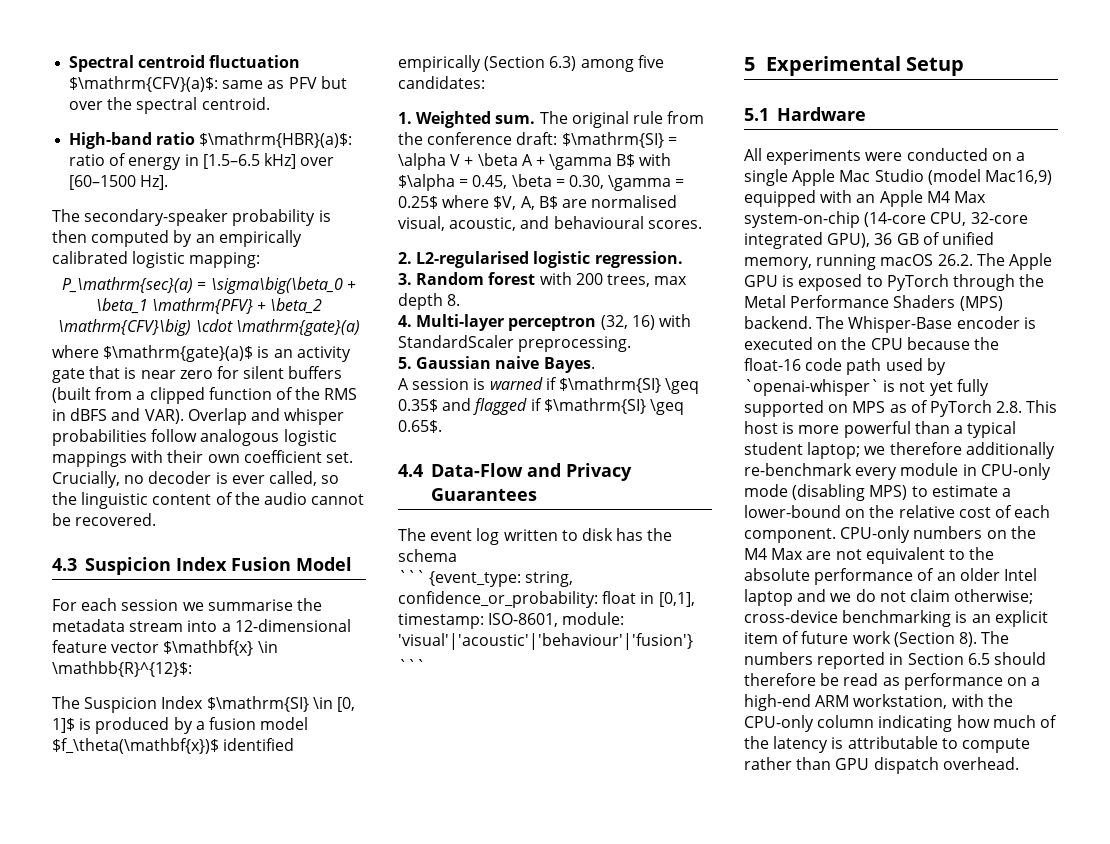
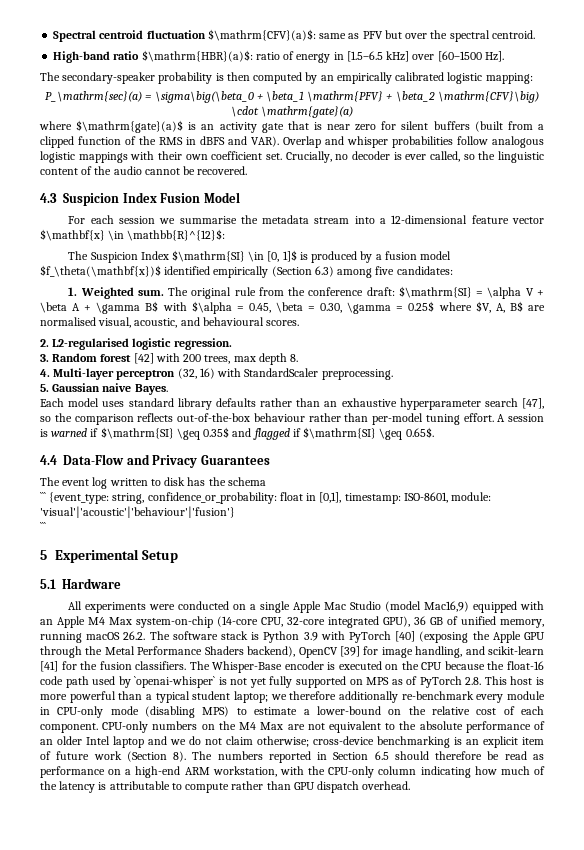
(536, 278) none -> [133,353,154,364] [42]
(595, 365) none -> [40,398,544,410] [40,413,494,425] Each model uses standard library defaults rather than an exhaustive hyperparameter search [47], so the comparison reflects out-of-the-box behaviour rather than per-model tuning effort.
[1008,253,1052,270] [744,274,949,291] Apple GPU is exposed to PyTorch -> [172,631,545,643] software stack is Python 3.9 with PyTorch [40] (exposing the Apple GPU
[959,296,1003,311] [744,316,812,329] (MPS) backend. -> [247,646,545,658] [40,661,187,672] backend), OpenCV [39] for image handling, and scikit-learn [41] for the fusion classifiers.

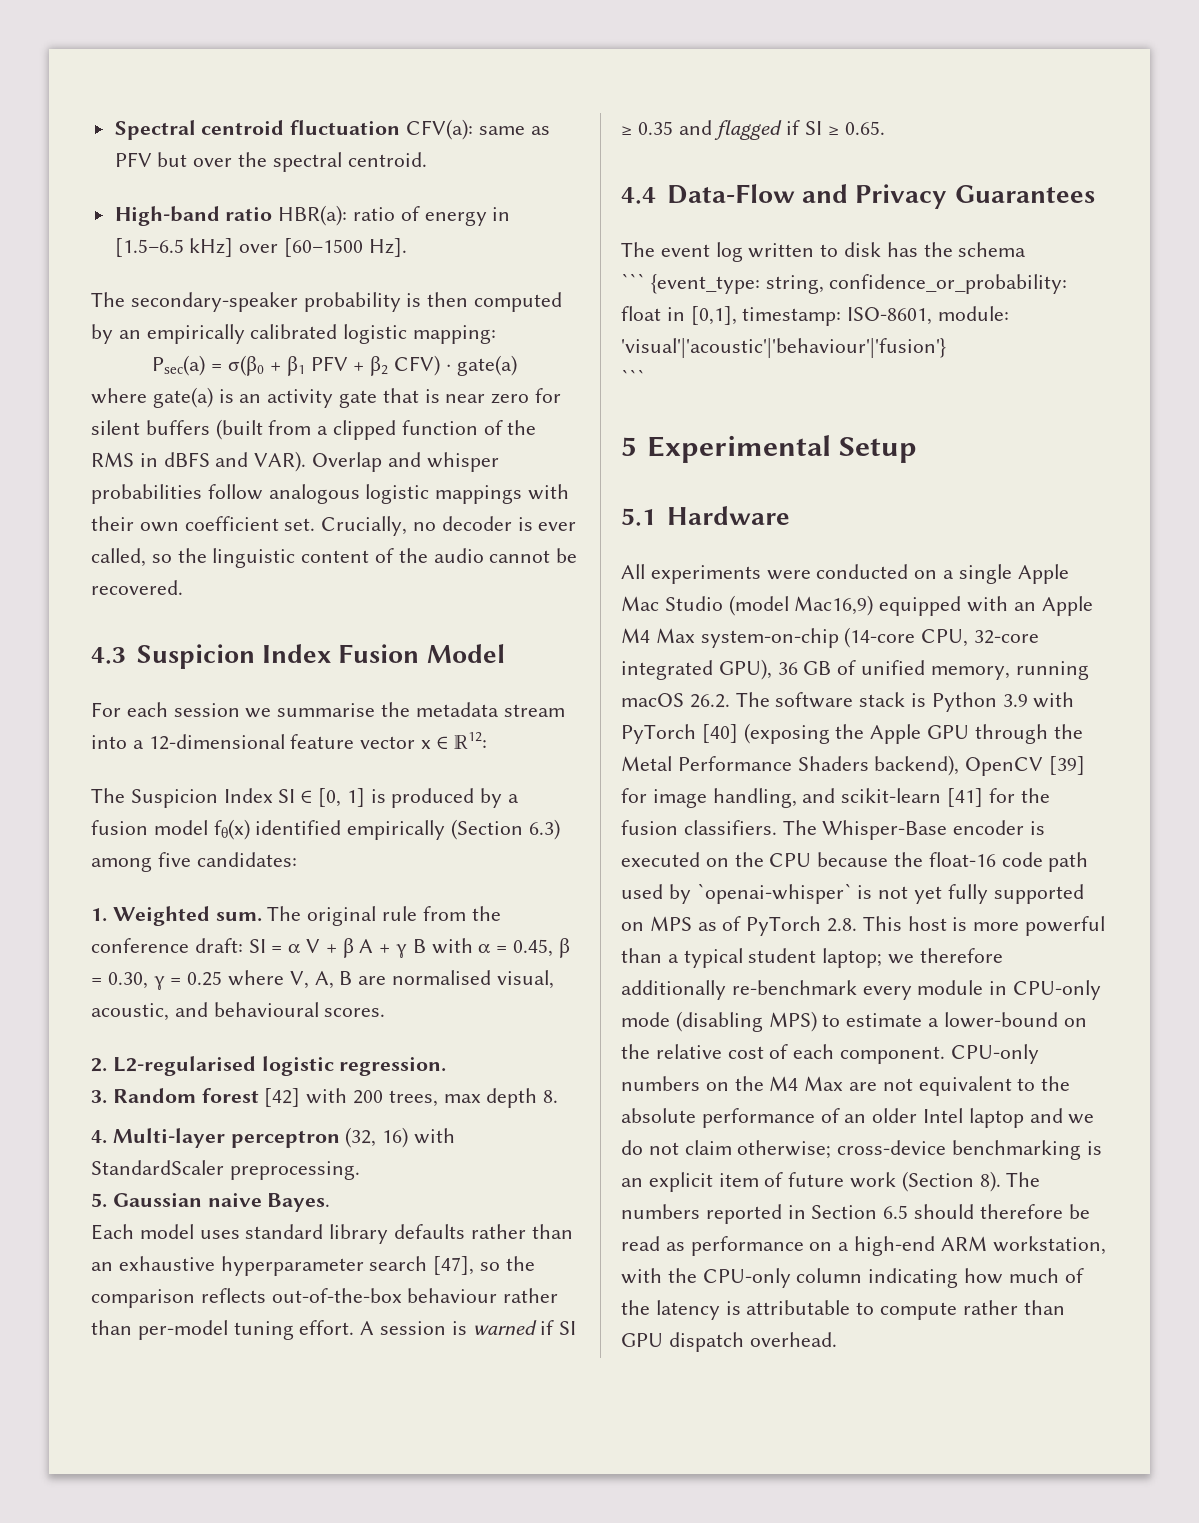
[207,29,316,41] $\mathrm{CFV}(a)$: -> [406,119,474,140] CFV(a):
[141,50,253,62] $\mathrm{HBR}(a)$: -> [278,205,348,226] HBR(a):
[45,91,539,103] [230,106,354,118] [39,120,184,133] P_\mathrm{sec}(a) = \sigma\big(\beta_0 + \beta_1 \mathrm{PFV} + \beta_2 \mathrm{CFV}\big) \cdot \mathrm{gate}(a) // where $\mathrm{gate}(a)$ -> [152,355,517,376] [91,387,213,408] Psec(a) = σ(β0 + β1 PFV + β2 CFV) · gate(a) // where gate(a)
[40,229,226,241] $\mathbf{x} \in \mathbb{R}^{12}$: -> [421,732,487,749] x ∈ ℝ12:
[171,250,297,262] $\mathrm{SI} \in [0, 1]$ -> [278,788,365,807] SI ∈ [0, 1]
[40,265,161,277] $f_\theta(\mathbf{x})$ -> [213,819,250,840] fθ(x)
[398,286,522,299] $\mathrm{SI} = \alpha -> [248,939,302,953] SI = α
[40,302,67,313] \beta -> [342,938,354,958] β
[96,301,232,314] \gamma B$ with $\alpha -> [396,938,492,958] γ B with α
[275,302,303,313] \beta -> [558,938,570,958] β
[347,301,523,314] \gamma = 0.25$ where $V, A, B$ -> [153,970,353,990] γ = 0.25 where V, A, B
[100,427,434,440] $\mathrm{SI} \geq 0.35$ and flagged if $\mathrm{SI} \geq 0.65$. -> [559,1321,577,1335] [621,120,885,140] SI ≥ 0.35 and flagged if SI ≥ 0.65.

